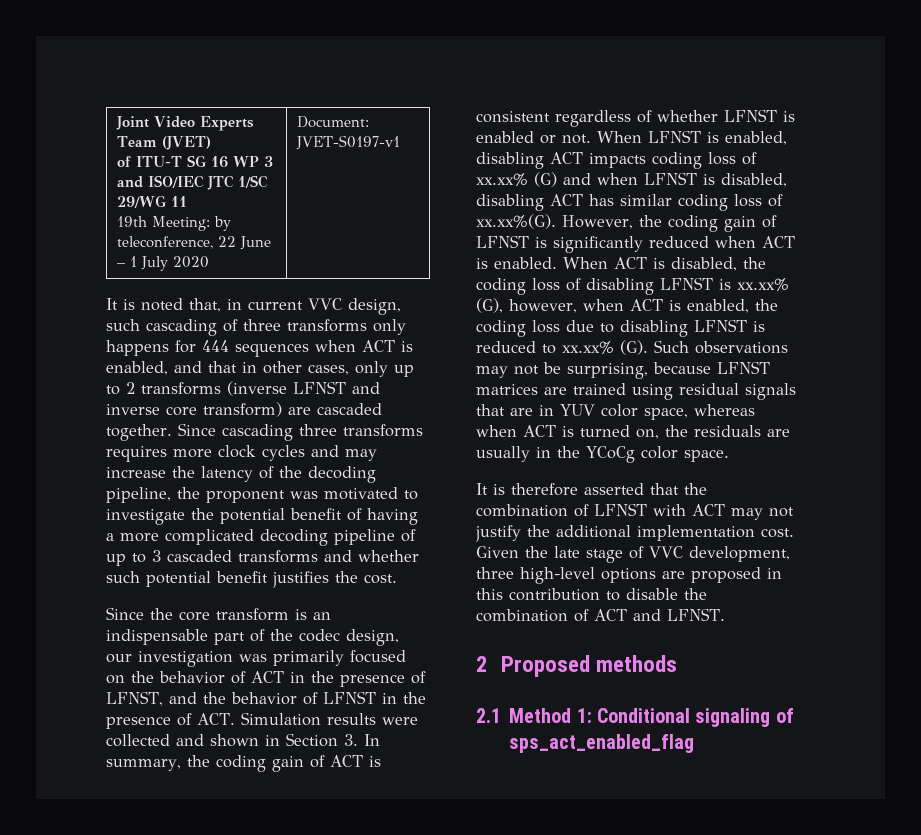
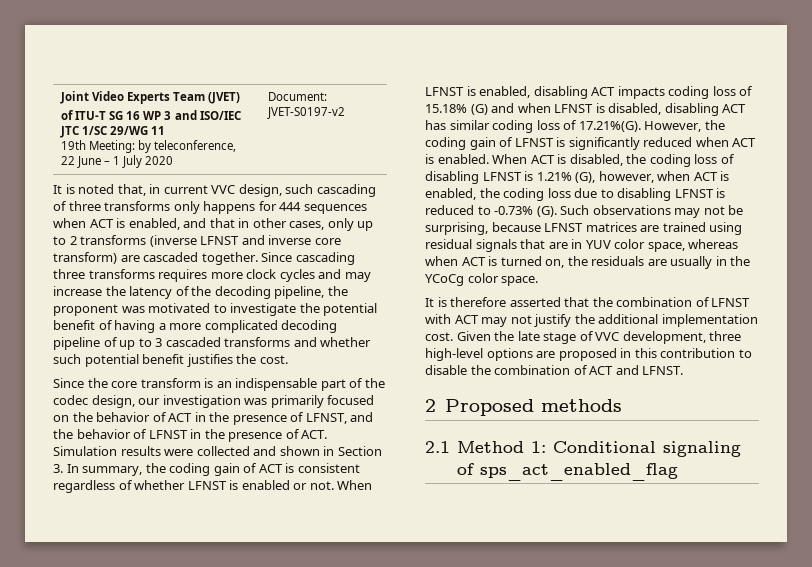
[296,135,401,150] JVET-S0197-v1 -> [266,107,345,119] JVET-S0197-v2
[476,173,528,186] xx.xx% -> [425,104,467,113] 15.18%
[476,214,556,229] xx.xx%(G). -> [578,121,641,132] 17.21%(G).
[737,278,789,291] xx.xx% -> [536,172,572,181] 1.21%
[562,341,614,354] xx.xx% -> [494,206,534,215] -0.73%

